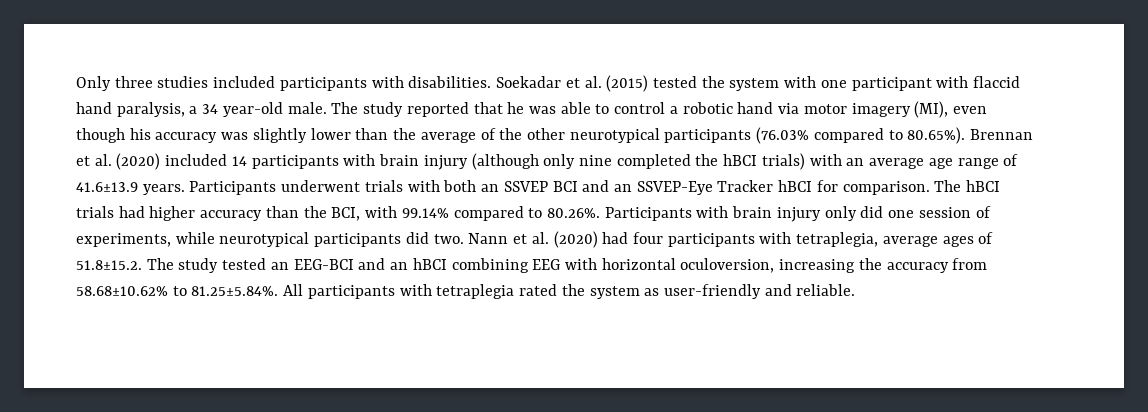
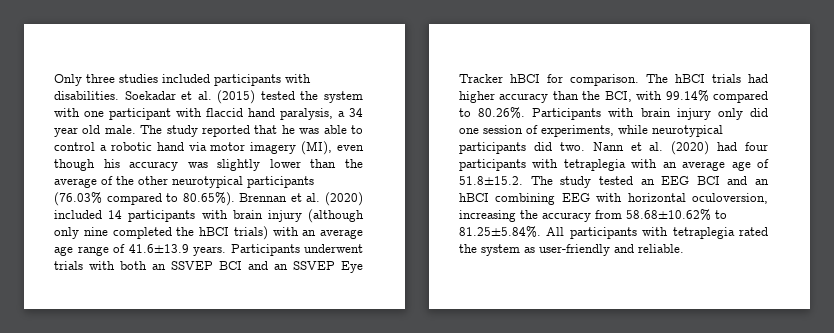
[222,102,283,117] year-old -> [54,125,101,137] year old
[636,181,713,195] SSVEP-Eye -> [293,261,363,273] SSVEP Eye
[796,232,974,247] tetraplegia, average ages -> [563,159,751,171] tetraplegia with an average age
[293,259,354,270] EEG-BCI -> [661,176,720,185] EEG BCI

